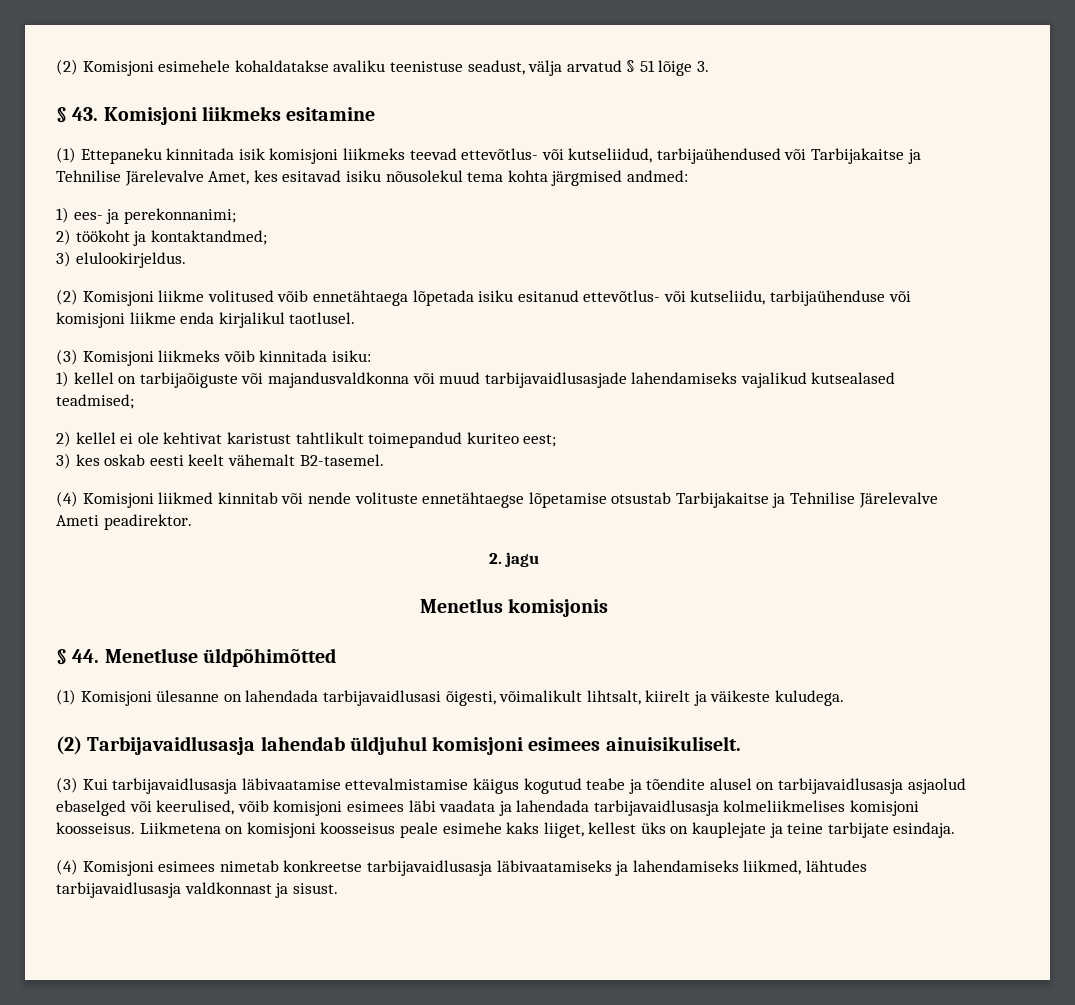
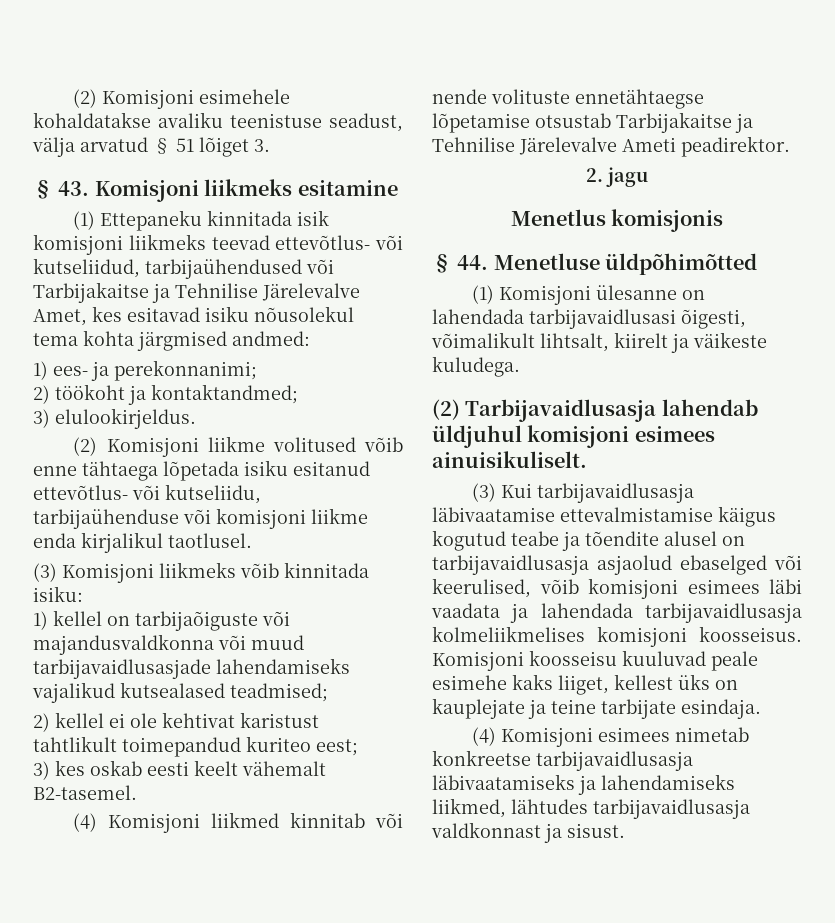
[658,60,693,76] lõige -> [199,137,249,157] lõiget
[312,290,408,306] ennetähtaega -> [33,461,158,481] enne tähtaega
[139,822,396,838] Liikmetena on komisjoni koosseisus -> [432,650,706,671] Komisjoni koosseisu kuuluvad

